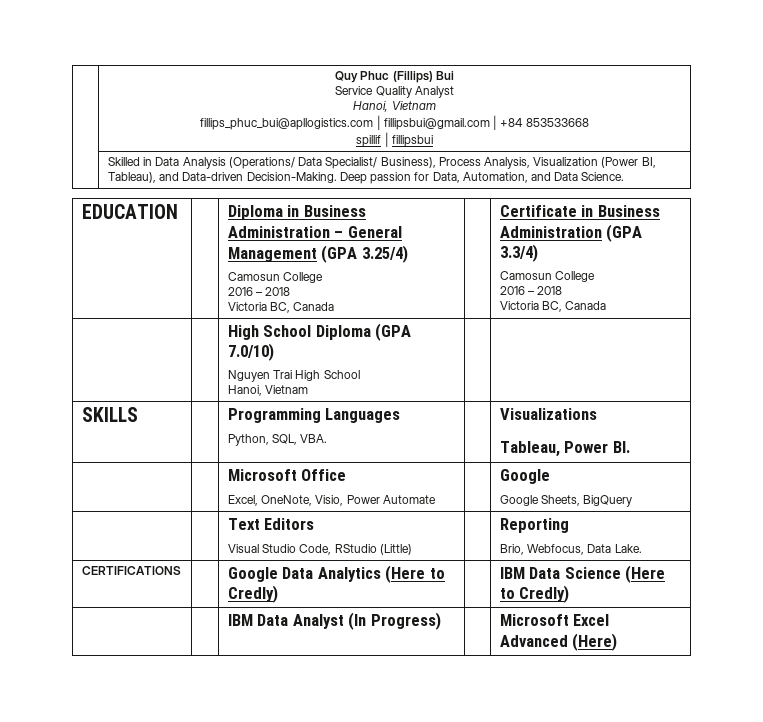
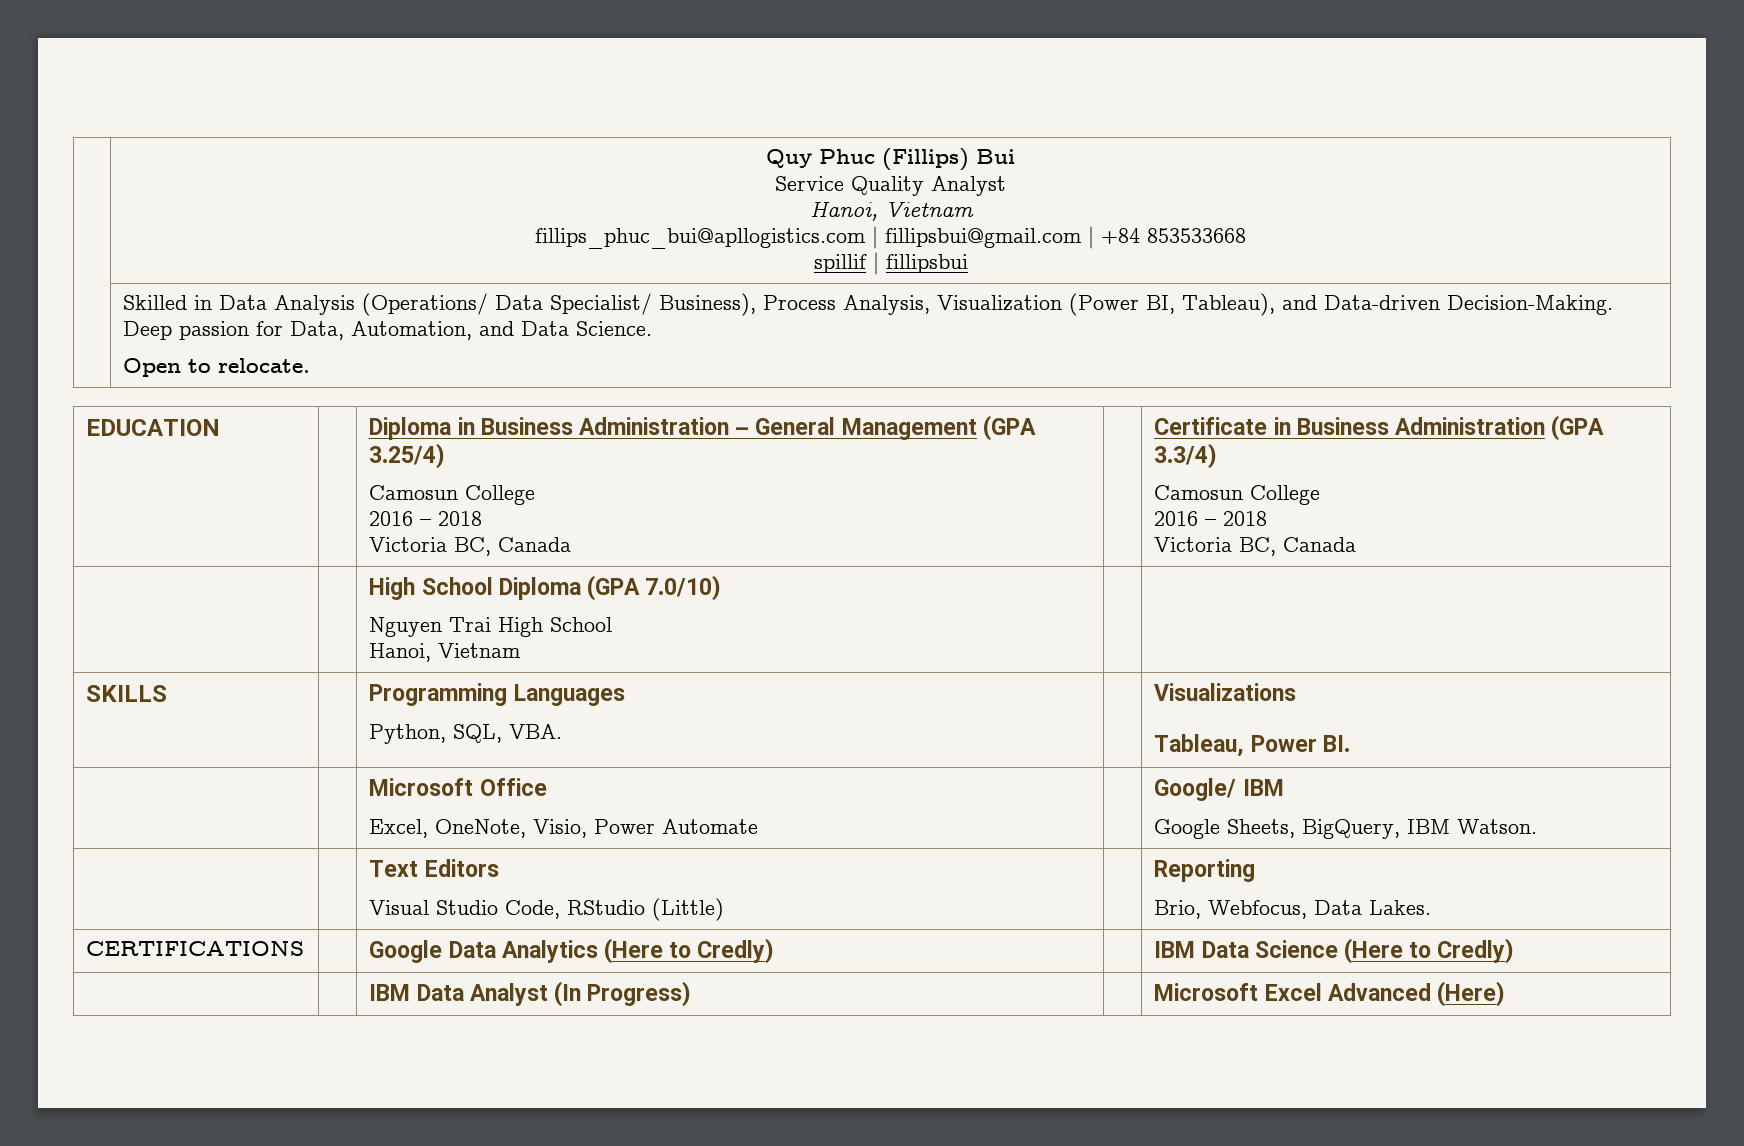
(625, 176) none -> [123,358,311,377] // Open to relocate.
[499,469,550,484] Google -> [1154,778,1284,801] Google/ IBM
[583,495,633,507] BigQuery -> [1302,819,1538,839] BigQuery, IBM Watson.
[614,544,642,553] Lake. -> [1369,900,1432,915] Lakes.

